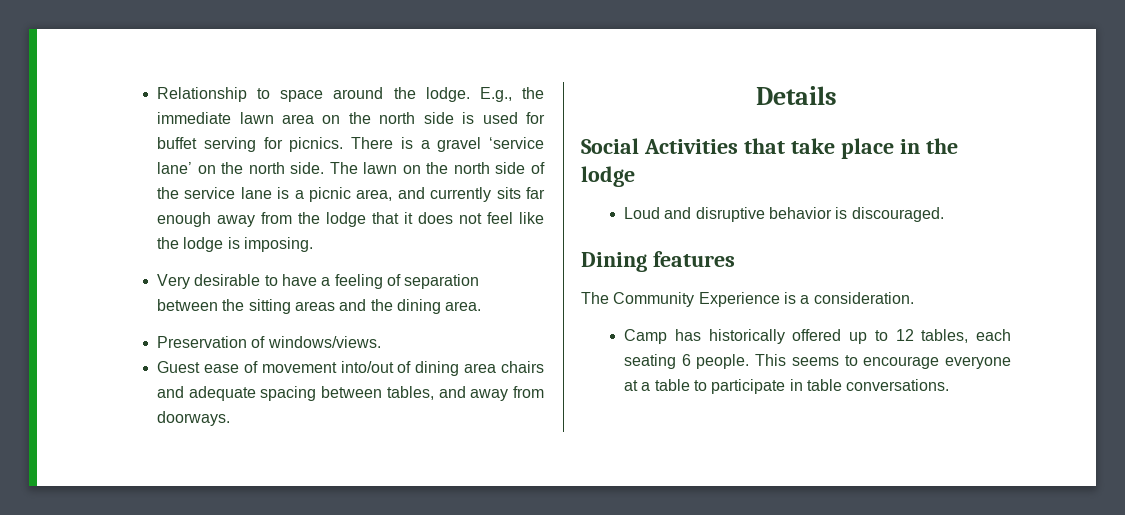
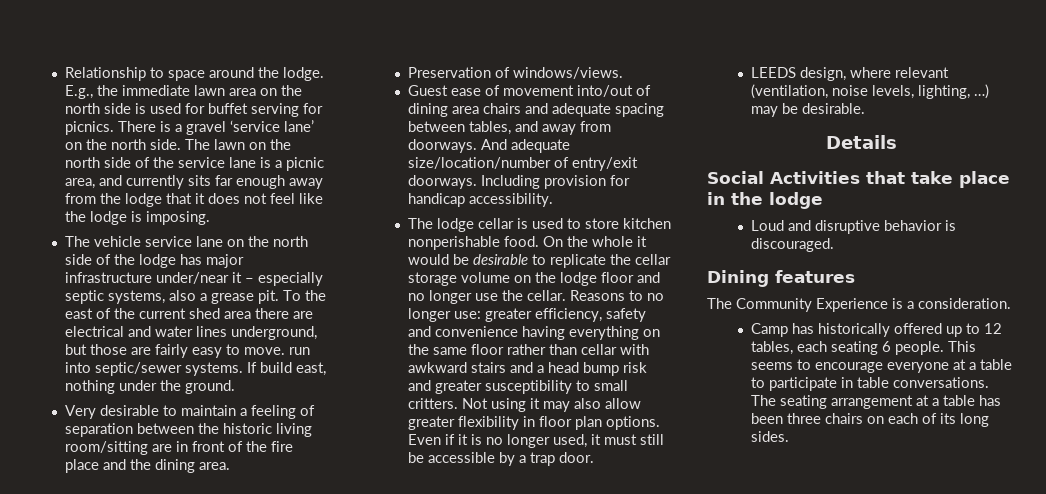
(314, 244) none -> [65,236,309,247] [65,254,245,268] [65,272,324,286] [65,290,327,304] [65,308,314,319] [65,326,318,340] [65,344,311,358] [65,362,327,376] [65,380,236,394] // The vehicle service lane on the north side of the lodge has major infrastructure under/near it – especially septic systems, also a grease pit. To the east of the current shed area there are electrical and water lines underground, but those are fairly easy to move. run into septic/sewer systems. If build east, nothing under the ground.
[282,274,318,286] have -> [181,405,237,416] maintain
[248,299,336,314] sitting areas -> [223,423,313,437] [65,441,294,455] [65,459,100,473] historic living room/sitting are in front of the fire place
(231, 418) none -> [481,139,571,153] [408,157,639,171] [408,175,631,189] [408,193,554,207] [408,218,672,232] [408,236,648,250] [408,254,672,268] [408,272,661,286] [408,290,665,304] [408,308,647,322] [408,326,661,340] [408,344,650,355] [408,362,648,376] [408,380,629,394] [408,398,642,412] [408,416,661,430] [408,434,665,448] [408,452,595,466] [751,67,950,81] [751,84,990,99] [751,103,866,117] And adequate size/location/number of entry/exit doorways. Including provision for handicap accessibility. // The lodge cellar is used to store kitchen nonperishable food. On the whole it would be desirable to replicate the cellar storage volume on the lodge floor and no longer use the cellar. Reasons to no longer use: greater efficiency, safety and convenience having everything on the same floor rather than cellar with awkward stairs and a head bump risk and greater susceptibility to small critters. Not using it may also allow greater flexibility in floor plan options. Even if it is no longer used, it must still be accessible by a trap door. // LEEDS design, where relevant (ventilation, noise levels, lighting, …) may be desirable.
(950, 385) none -> [751,395,1002,409] [751,413,990,427] [751,431,790,442] The seating arrangement at a table has been three chairs on each of its long sides.

